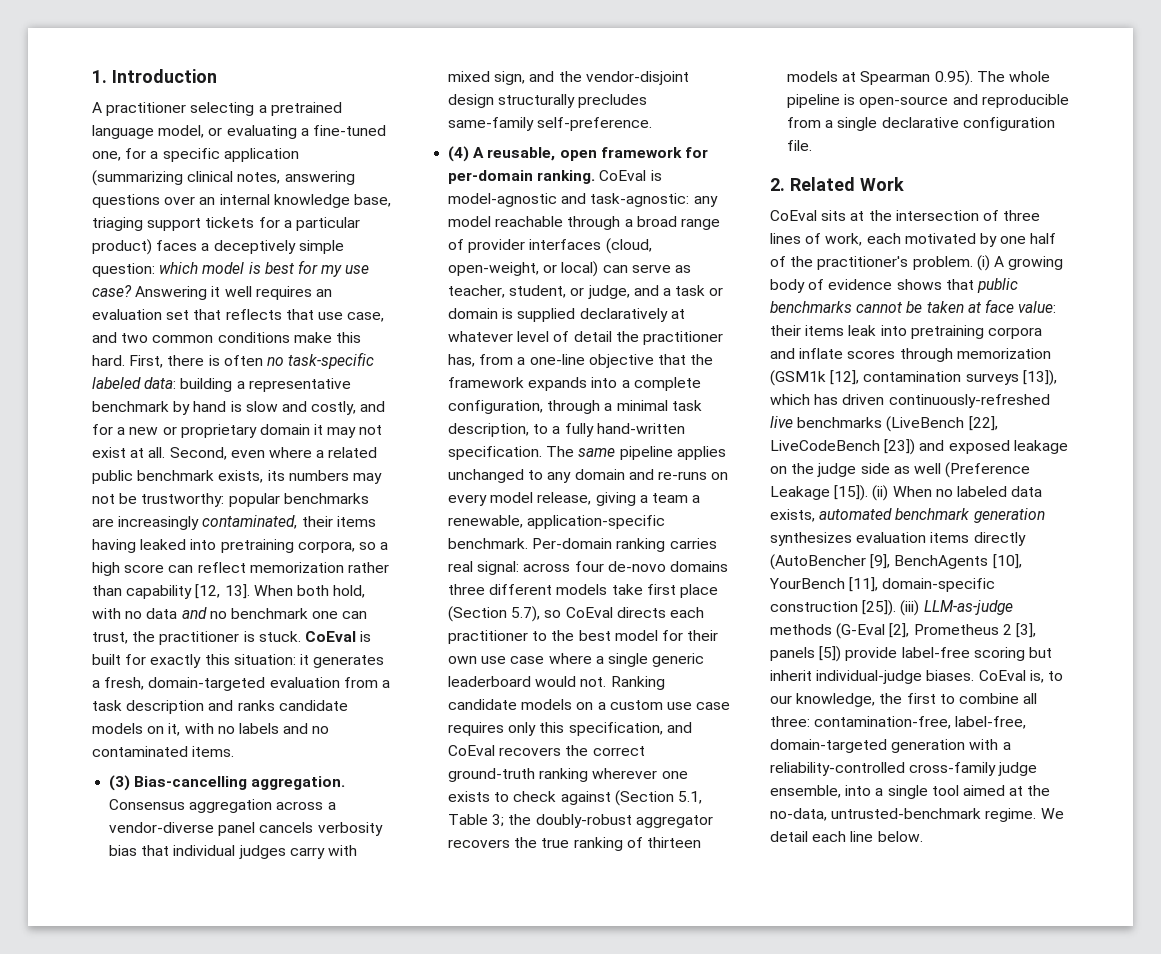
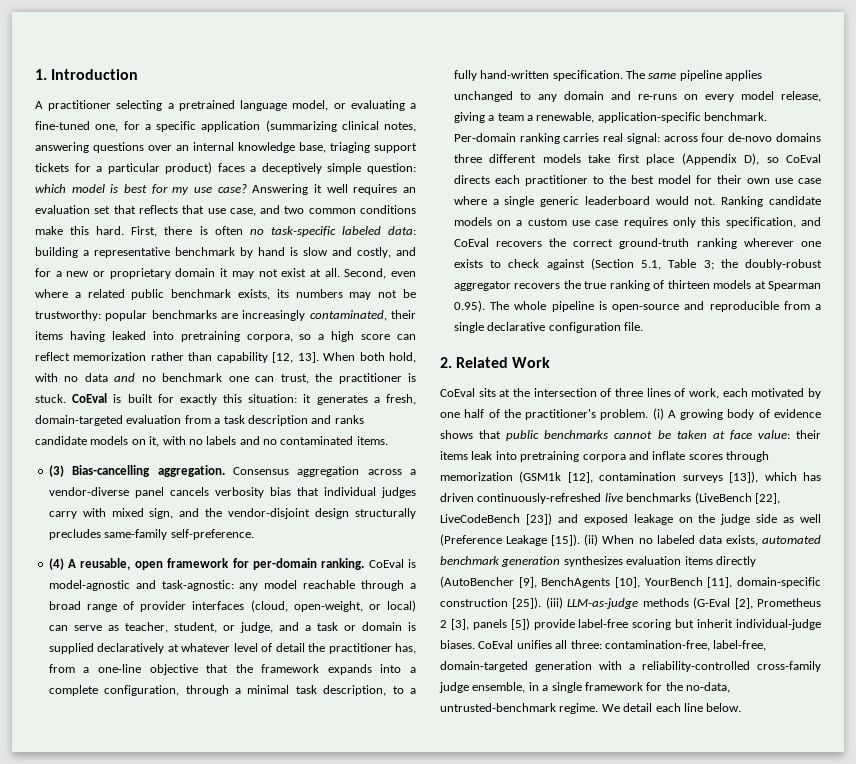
[448,606,541,622] (Section 5.7), -> [681,153,760,165] (Appendix D),
[1029,670,1063,683] [770,693,1019,707] is, to our knowledge, the first to combine -> [516,640,552,649] unifies
[845,785,1024,799] into a single tool aimed at -> [528,682,663,693] in a single framework for

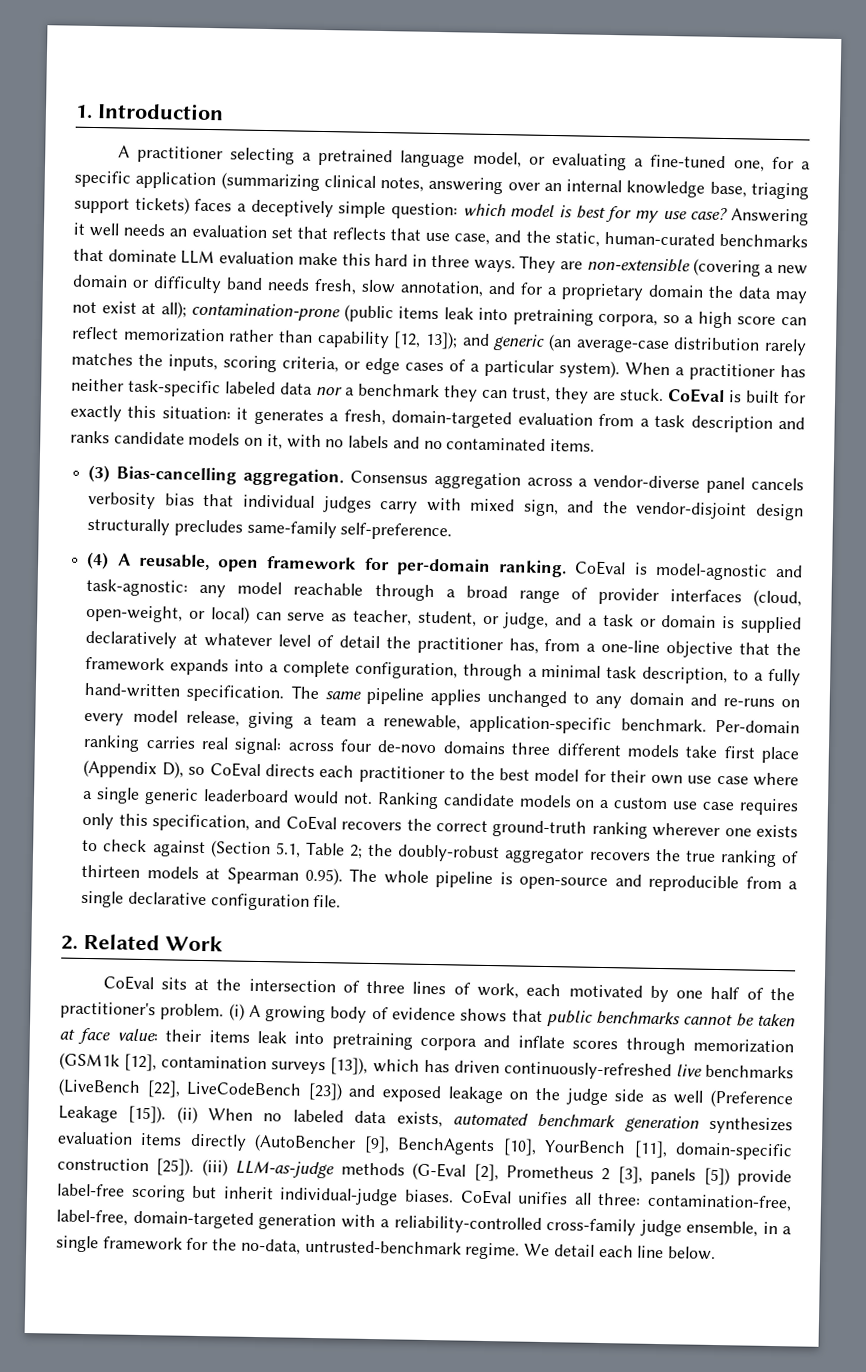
[93,142,144,153] questions -> (504, 185) none
[35,162,213,174] tickets for a particular product) -> [134,196,190,215] tickets)
[353,184,398,195] requires -> [123,223,167,237] needs
[284,205,417,214] [35,226,416,237] [35,247,416,258] [35,268,416,279] [35,289,417,300] [35,310,416,321] [35,331,146,342] two common conditions make this hard. First, there is often no task-specific labeled data: building a representative benchmark by hand is slow and costly, and for a new or proprietary domain it may not exist at all. Second, even where a related public benchmark exists, its numbers may not be trustworthy: popular benchmarks are increasingly contaminated, their items having leaked -> [525,230,808,248] [73,248,809,277] [72,274,807,304] [72,301,474,323] the static, human-curated benchmarks that dominate LLM evaluation make this hard in three ways. They are non-extensible (covering a new domain or difficulty band needs fresh, slow annotation, and for a proprietary domain the data may not exist at all); contamination-prone (public items leak
[297,352,417,363] [35,373,416,384] 13]. When both hold, with no data and no benchmark one can trust, the practitioner is -> [425,331,807,356] [71,352,806,381] [71,378,616,404] 13]); and generic (an average-case distribution rarely matches the inputs, scoring criteria, or edge cases of a particular system). When a practitioner has neither task-specific labeled data nor a benchmark they can trust, they are
[703,260,714,270] 3; -> [349,844,363,859] 2;

